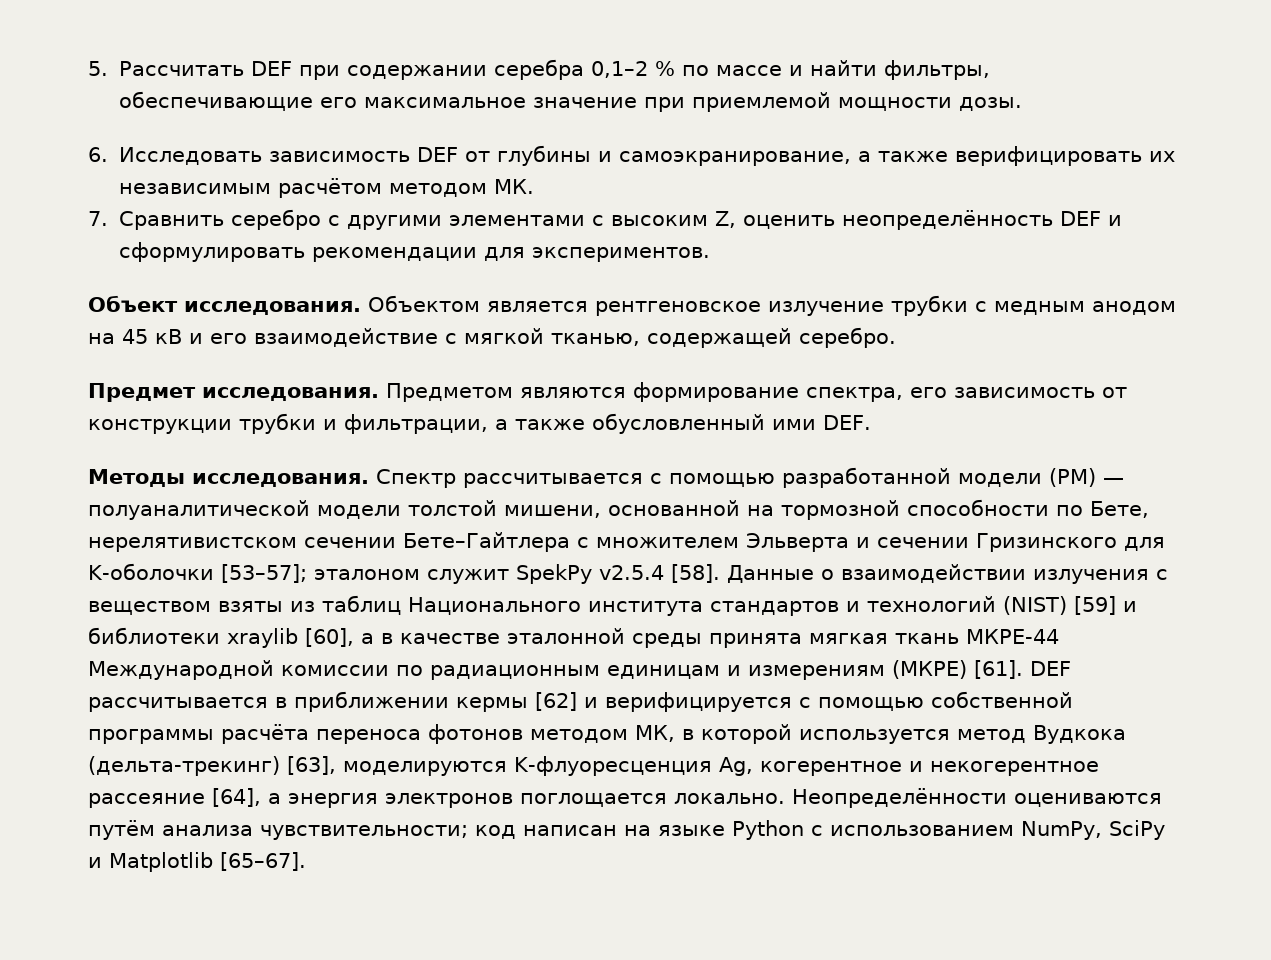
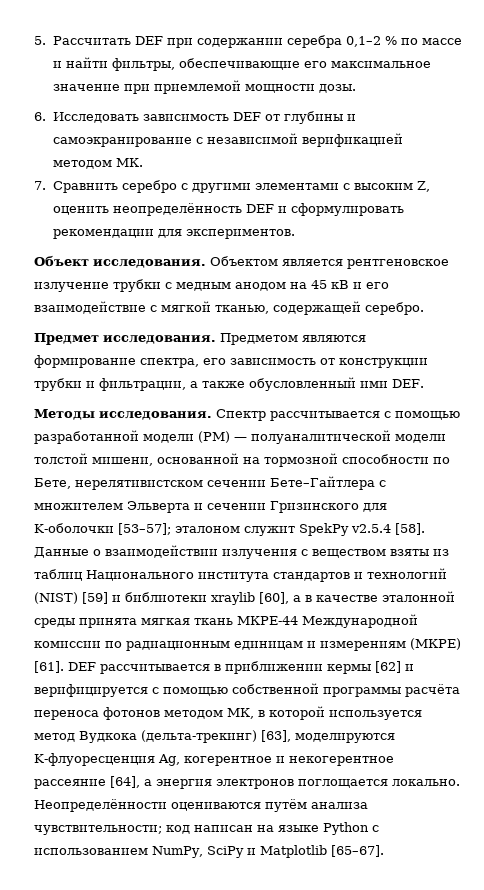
[619,146,1176,166] [119,178,383,198] самоэкранирование, а также верифицировать их независимым расчётом -> [52,133,403,147] самоэкранирование с независимой верификацией

